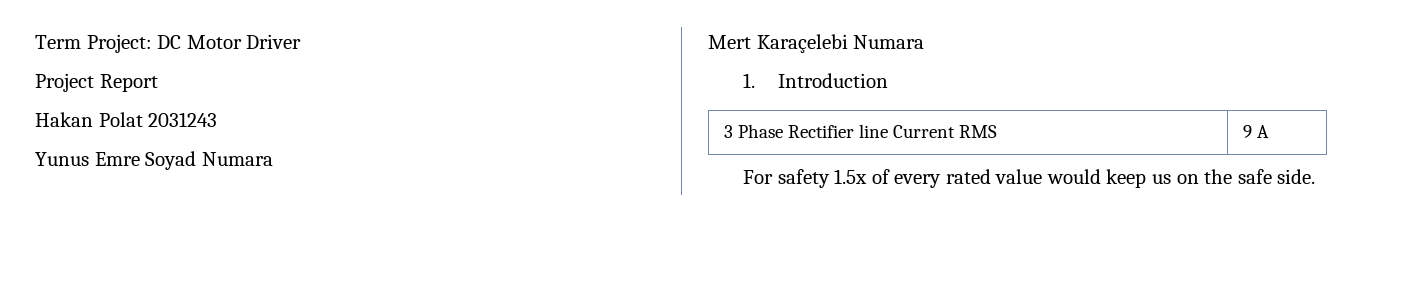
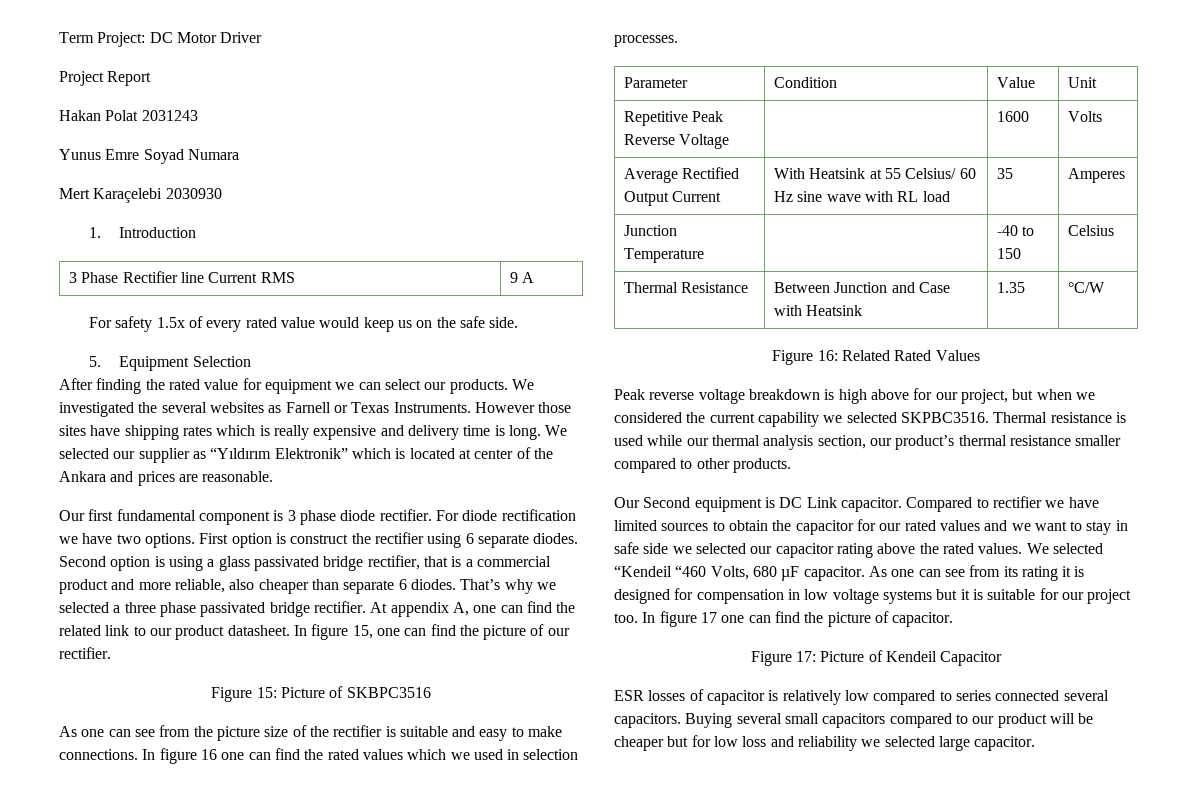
[853,35,925,49] Numara -> [165,188,222,199] 2030930
(1316, 176) none -> [89,356,251,371] [59,378,534,394] [59,402,572,417] [59,425,568,440] [59,447,553,463] [59,471,274,486] [59,509,576,525] [59,532,579,548] [59,555,551,571] [59,579,556,594] [59,601,576,617] [59,624,570,640] [59,647,111,659] [211,686,431,702] [59,725,563,741] [59,748,579,764] [614,35,678,47] [624,77,689,88] [774,77,838,88] [997,77,1036,88] [1068,77,1098,88] [624,111,724,126] [624,134,730,149] [997,111,1030,122] [1068,111,1103,122] [624,167,740,183] [624,191,722,206] [774,168,976,179] [774,191,950,202] [997,168,1014,179] [1068,168,1126,183] [624,225,678,236] [624,248,705,263] [997,225,1035,236] [997,248,1022,259] [1068,225,1115,236] [624,282,749,293] [774,282,950,293] [774,305,863,316] [997,282,1026,293] [1068,282,1106,293] [772,350,980,365] [614,388,1095,404] [614,412,1126,427] [614,435,1122,450] [614,458,791,473] [614,496,1099,512] [614,519,1128,535] [614,542,1103,558] [614,565,1085,581] [614,588,1132,604] [614,611,954,627] [750,650,1003,666] [614,689,1109,705] [614,713,1094,728] [614,735,1036,751] // 5. Equipment Selection // After finding the rated value for equipment we can select our products. We investigated the several websites as Farnell or Texas Instruments. However those sites have shipping rates which is really expensive and delivery time is long. We selected our supplier as “Yıldırım Elektronik” which is located at center of the Ankara and prices are reasonable. // Our first fundamental component is 3 phase diode rectifier. For diode rectification we have two options. First option is construct the rectifier using 6 separate diodes. Second option is using a glass passivated bridge rectifier, that is a commercial product and more reliable, also cheaper than separate 6 diodes. That’s why we selected a three phase passivated bridge rectifier. At appendix A, one can find the related link to our product datasheet. In figure 15, one can find the picture of our rectifier. // Figure 15: Picture of SKBPC3516 // As one can see from the picture size of the rectifier is suitable and easy to make connections. In figure 16 one can find the rated values which we used in selection processes. // Parameter | Condition | Value | Unit // Repetitive Peak Reverse Voltage | | 1600 | Volts // Average Rectified Output Current | With Heatsink at 55 Celsius/ 60 Hz sine wave with RL load | 35 | Amperes // Junction Temperature | | -40 to 150 | Celsius // Thermal Resistance | Between Junction and Case with Heatsink | 1.35 | °C/W // Figure 16: Related Rated Values // Peak reverse voltage breakdown is high above for our project, but when we considered the current capability we selected SKPBC3516. Thermal resistance is used while our thermal analysis section, our product’s thermal resistance smaller compared to other products. // Our Second equipment is DC Link capacitor. Compared to rectifier we have limited sources to obtain the capacitor for our rated values and we want to stay in safe side we selected our capacitor rating above the rated values. We selected “Kendeil “460 Volts, 680 µF capacitor. As one can see from its rating it is designed for compensation in low voltage systems but it is suitable for our project too. In figure 17 one can find the picture of capacitor. // Figure 17: Picture of Kendeil Capacitor // ESR losses of capacitor is relatively low compared to series connected several capacitors. Buying several small capacitors compared to our product will be cheaper but for low loss and reliability we selected large capacitor.

